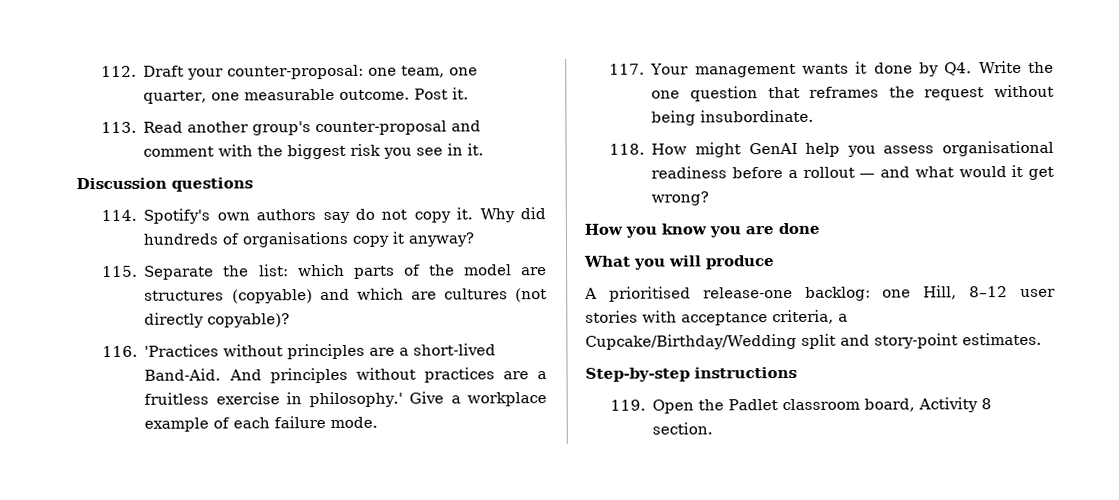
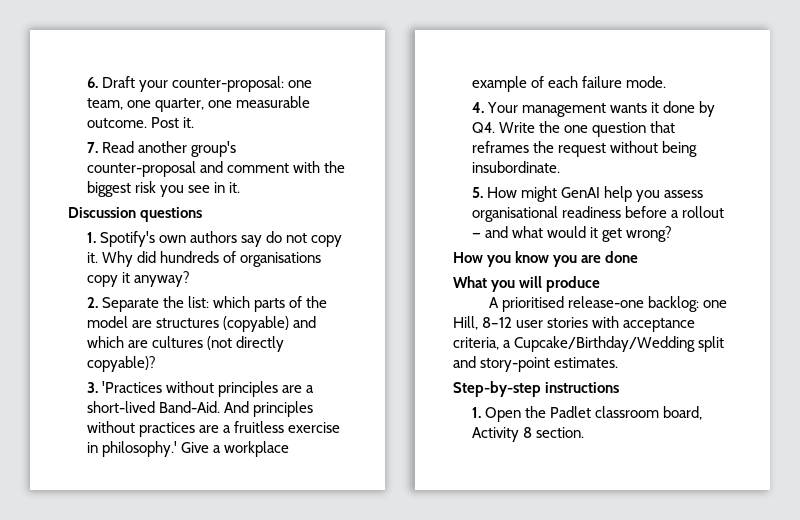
[100,65,137,78] 112. -> [86,77,98,88] 6.
[100,121,137,134] 113. -> [86,142,98,153] 7.
[100,209,137,222] 114. -> [86,232,96,243] 1.
[101,265,138,278] 115. -> [86,297,98,308] 2.
[101,345,138,357] 116. -> [86,382,98,393] 3.
[608,63,645,75] 117. -> [471,102,484,113] 4.
[608,143,645,155] 118. -> [471,187,483,198] 5.
[609,399,646,411] 119. -> [471,407,481,418] 1.

